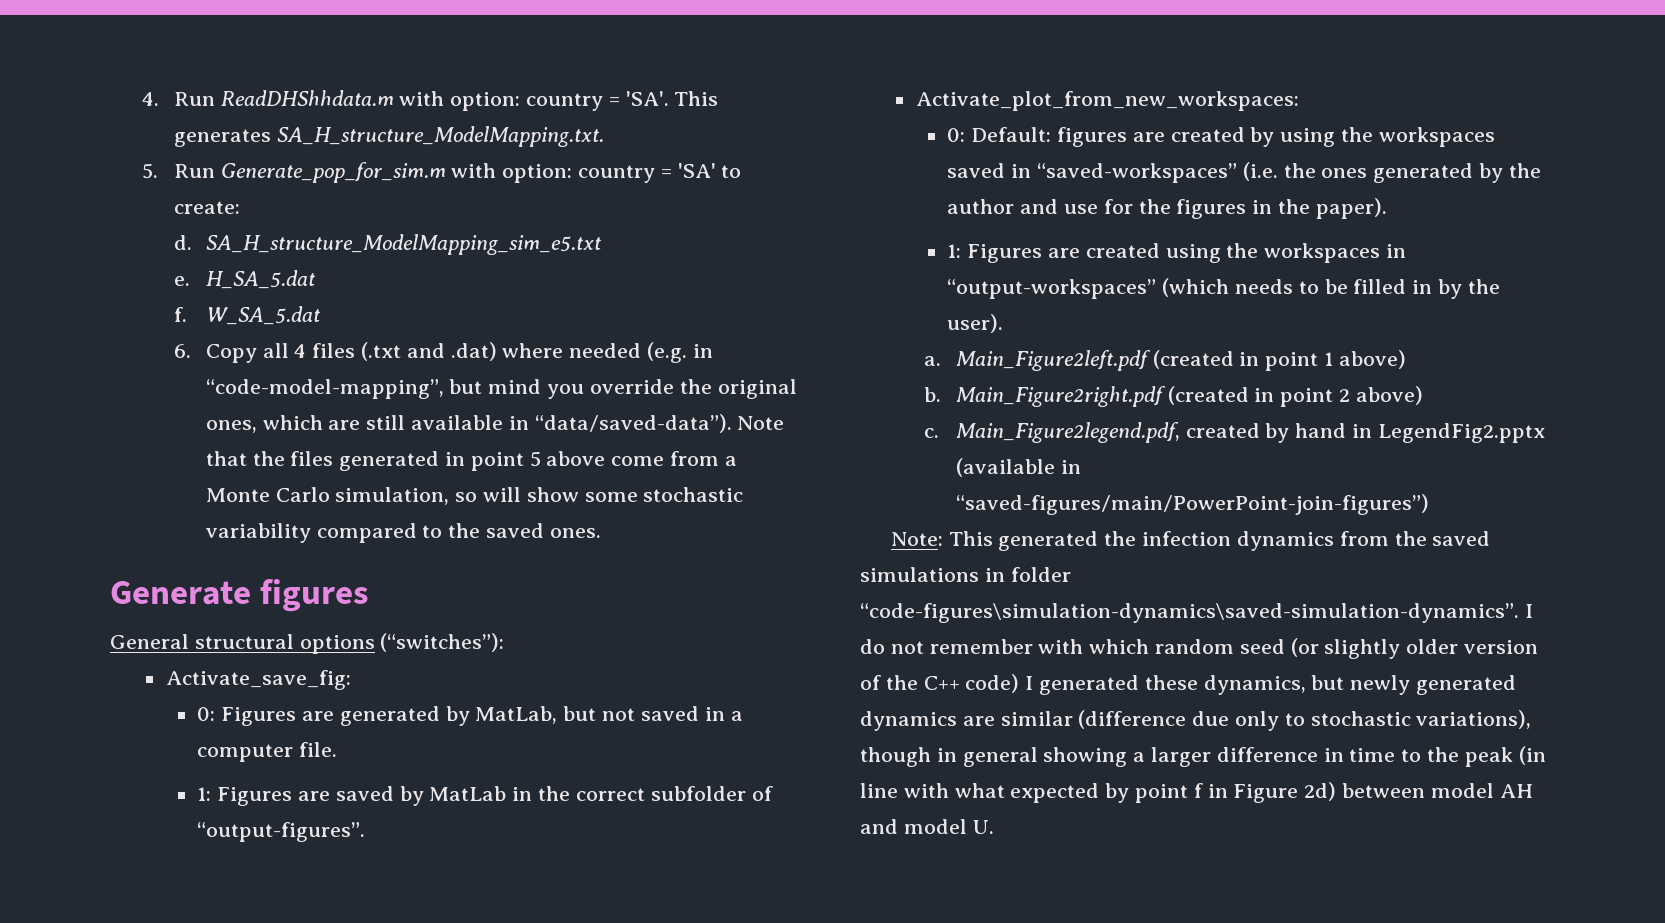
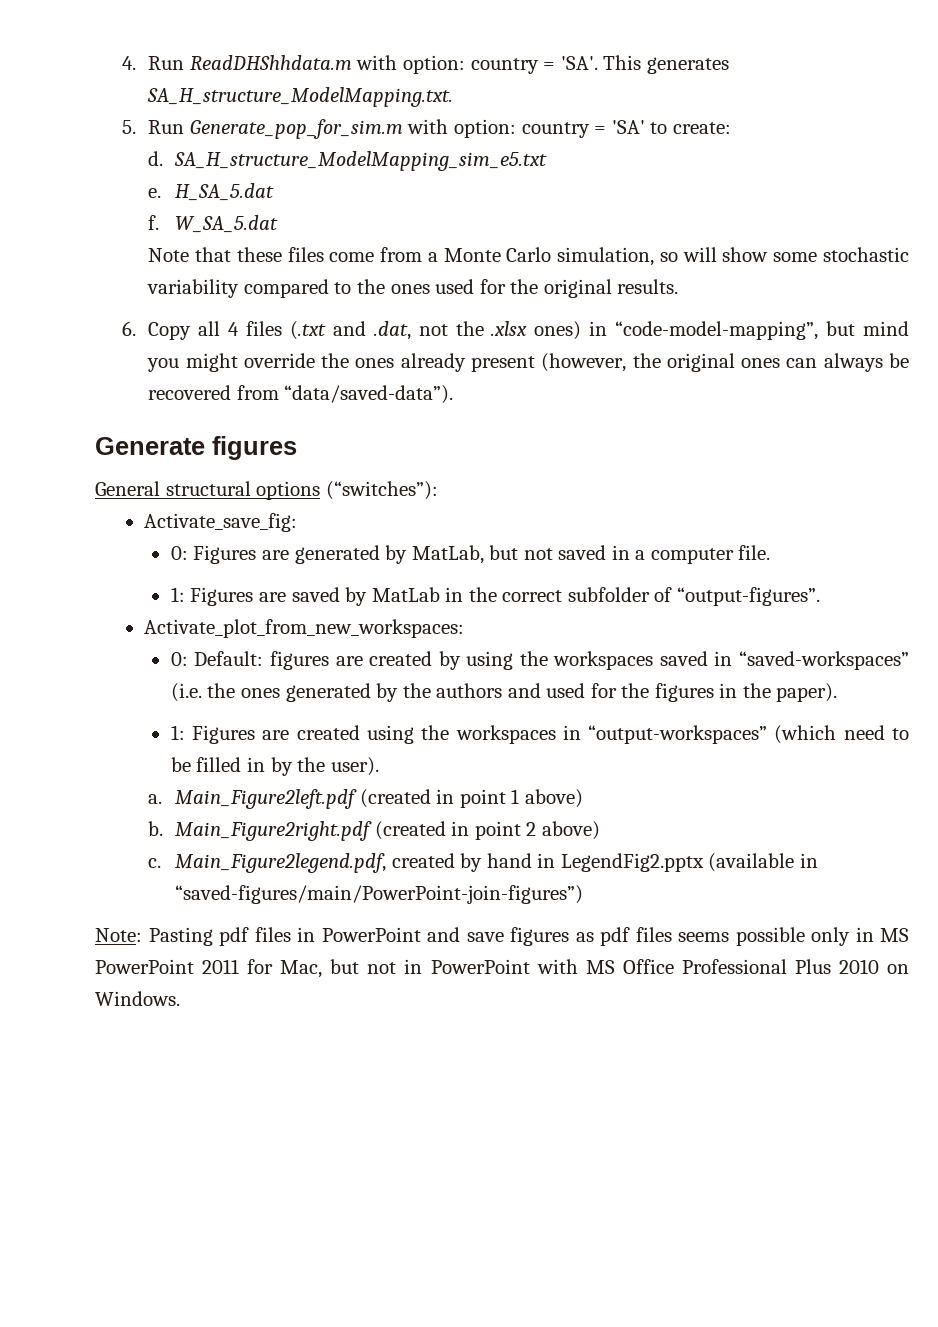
[173,342,713,363] [205,379,797,399] [205,414,785,433] [205,451,606,471] 6. Copy all 4 files (.txt and .dat) where needed (e.g. in “code-model-mapping”, but mind you override the original ones, which are still available in “data/saved-data”). Note that the files generated in point 5 above -> [148,247,324,262] Note that these files
[485,523,601,538] saved ones. -> [390,279,679,298] [121,321,909,340] [147,353,909,372] [148,385,454,404] ones used for the original results. // 6. Copy all 4 files (.txt and .dat, not the .xlsx ones) in “code-model-mapping”, but mind you might override the ones already present (however, the original ones can always be recovered from “data/saved-data”).
[947,199,1099,214] author and use -> [436,683,586,698] authors and used
[1235,279,1294,294] needs -> [843,725,885,740] need
[948,531,1491,551] [860,567,1071,582] [860,603,1533,623] [860,638,1539,659] [860,674,1517,695] [860,710,1532,731] [860,746,1546,767] [860,782,1533,803] [860,819,994,834] This generated the infection dynamics from the saved simulations in folder “code-figures\simulation-dynamics\saved-simulation-dynamics”. I do not remember with which random seed (or slightly older version of the C++ code) I generated these dynamics, but newly generated dynamics are similar (difference due only to stochastic variations), though in general showing a larger difference in time to the peak (in line with what expected by point f in Figure 2d) between model AH and model U. -> [148,927,909,946] [95,959,909,978] [95,991,180,1006] Pasting pdf files in PowerPoint and save figures as pdf files seems possible only in MS PowerPoint 2011 for Mac, but not in PowerPoint with MS Office Professional Plus 2010 on Windows.

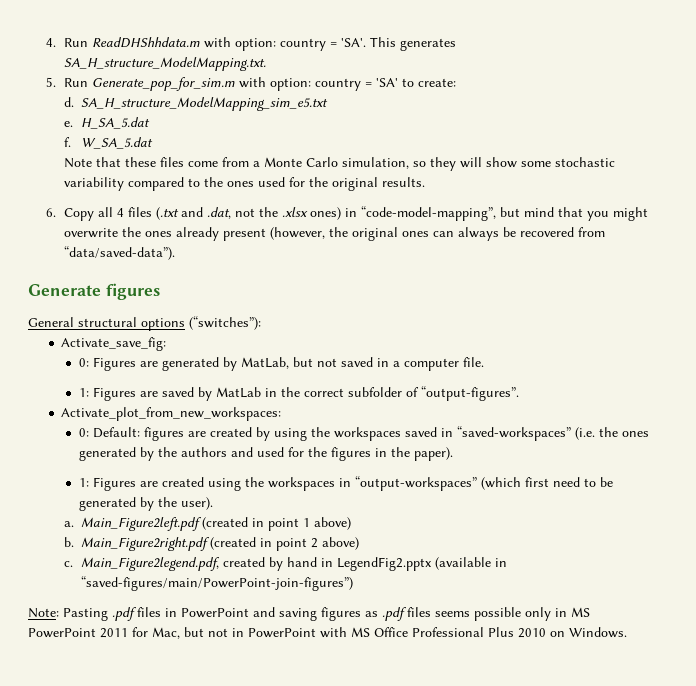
(678, 257) none -> [429,157,456,171] they
(909, 328) none -> [557,207,583,217] that
[243,353,315,368] override -> [63,228,118,238] overwrite
(837, 734) none -> [524,477,549,487] first
[196,757,265,772] filled in -> [78,497,136,511] generated
[219,927,249,946] pdf -> [112,607,137,621] .pdf
[466,932,504,942] save -> [279,608,317,621] saving
[600,927,630,946] pdf -> [382,607,407,621] .pdf

